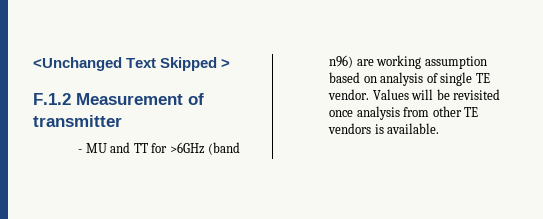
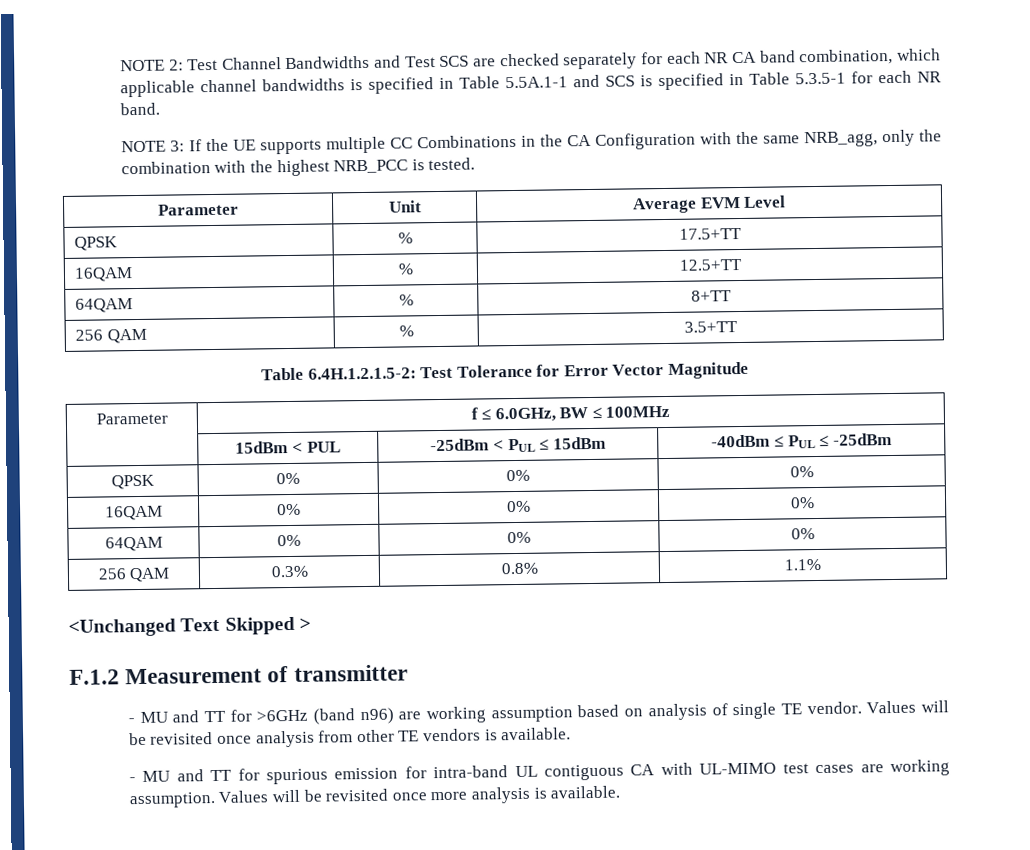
(33, 64) none -> [119,48,941,72] [119,70,942,98] [119,102,160,116] [120,129,943,155] [120,157,476,177] [158,203,239,216] [388,200,422,213] [632,195,787,214] [74,236,119,251] [397,232,413,244] [678,227,742,240] [74,267,134,282] [397,263,413,275] [678,258,742,271] [75,298,134,313] [398,294,414,306] [690,290,732,302] [75,328,147,344] [398,325,414,337] [684,321,738,333] [260,361,750,381] [95,412,168,425] [470,405,671,423] [235,441,341,454] [430,436,606,453] [711,433,892,449] [111,474,155,490] [276,472,300,485] [505,469,530,482] [789,466,814,478] [104,505,163,521] [277,503,301,516] [506,500,531,513] [789,497,815,509] [104,536,163,552] [277,534,301,547] [506,531,531,544] [790,528,815,540] [97,567,171,583] [270,565,308,578] [500,562,538,575] [784,558,821,571] NOTE 2: Test Channel Bandwidths and Test SCS are checked separately for each NR CA band combination, which applicable channel bandwidths is specified in Table 5.5A.1-1 and SCS is specified in Table 5.3.5-1 for each NR band. // NOTE 3: If the UE supports multiple CC Combinations in the CA Configuration with the same NRB_agg, only the combination with the highest NRB_PCC is tested. // Parameter | Unit | Average EVM Level // QPSK | % | 17.5+TT // 16QAM | % | 12.5+TT // 64QAM | % | 8+TT // 256 QAM | % | 3.5+TT // Table 6.4H.1.2.1.5-2: Test Tolerance for Error Vector Magnitude // Parameter | f ≤ 6.0GHz, BW ≤ 100MHz // | 15dBm < PUL | -25dBm < PUL ≤ 15dBm | -40dBm ≤ PUL ≤ -25dBm // QPSK | 0% | 0% | 0% // 16QAM | 0% | 0% | 0% // 64QAM | 0% | 0% | 0% // 256 QAM | 0.3% | 0.8% | 1.1% //
(440, 128) none -> [128,759,951,785] [128,785,621,809] // - MU and TT for spurious emission for intra-band UL contiguous CA with UL-MIMO test cases are working assumption. Values will be revisited once more analysis is available.

